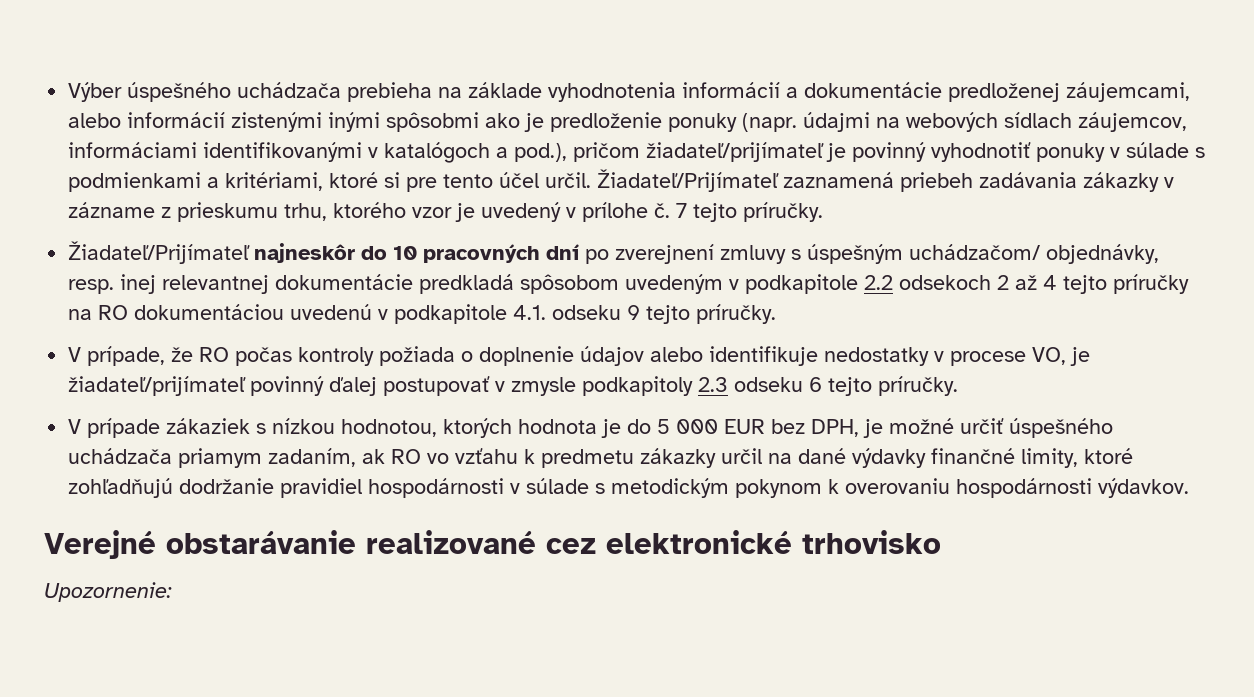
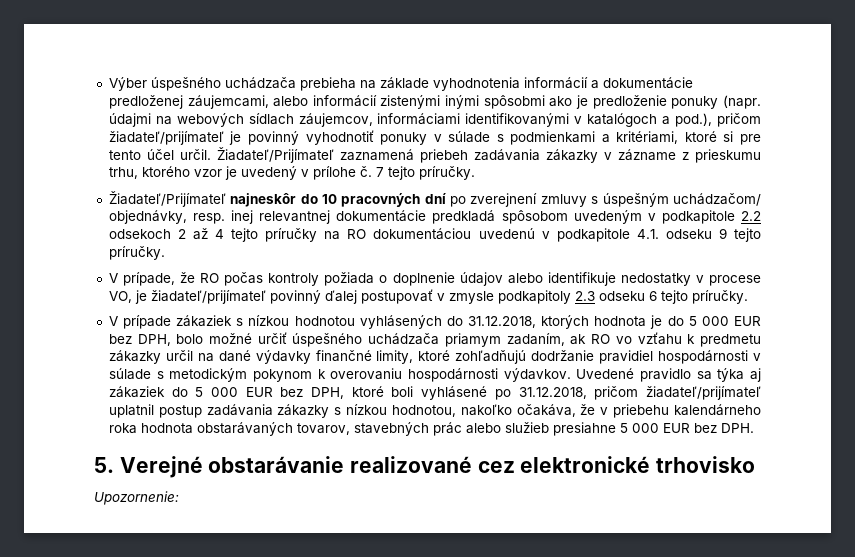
[341,419,438,437] hodnotou, -> [294,315,536,329] hodnotou vyhlásených do 31.12.2018,
[863,419,884,438] je -> [176,334,204,344] bolo
(1190, 488) // -> [576,368,761,382] [108,386,761,400] [108,404,761,418] [108,422,754,436] [94,457,114,473] Uvedené pravidlo sa týka aj zákaziek do 5 000 EUR bez DPH, ktoré boli vyhlásené po 31.12.2018, pričom žiadateľ/prijímateľ uplatnil postup zadávania zákazky s nízkou hodnotou, nakoľko očakáva, že v priebehu kalendárneho roka hodnota obstarávaných tovarov, stavebných prác alebo služieb presiahne 5 000 EUR bez DPH. // 5.

